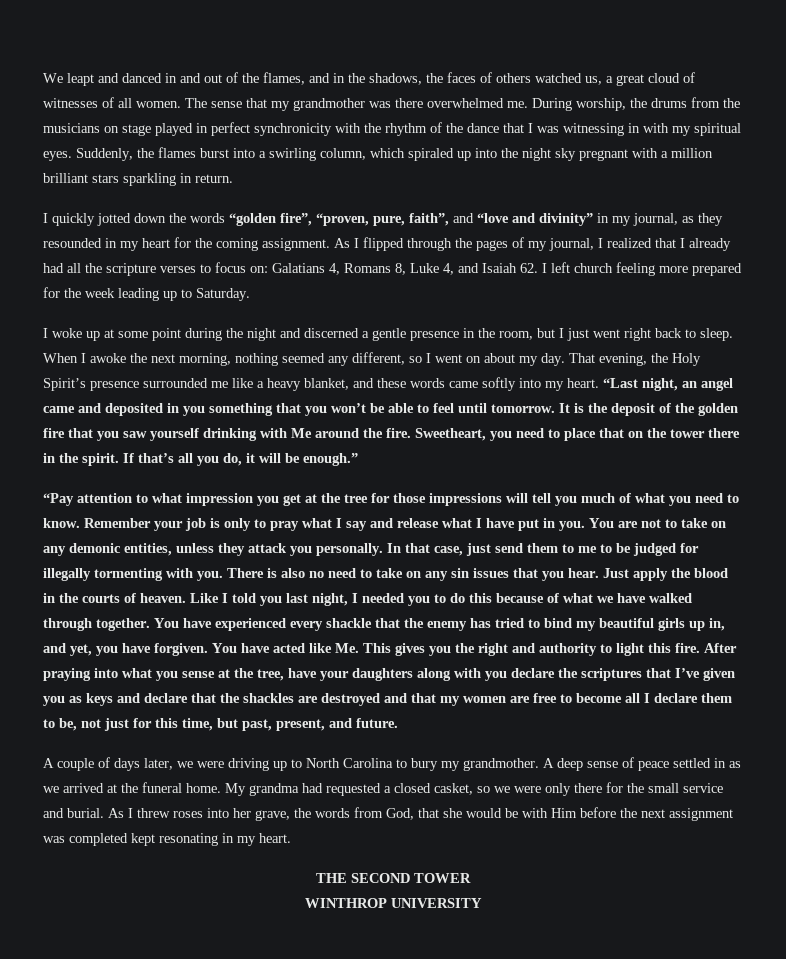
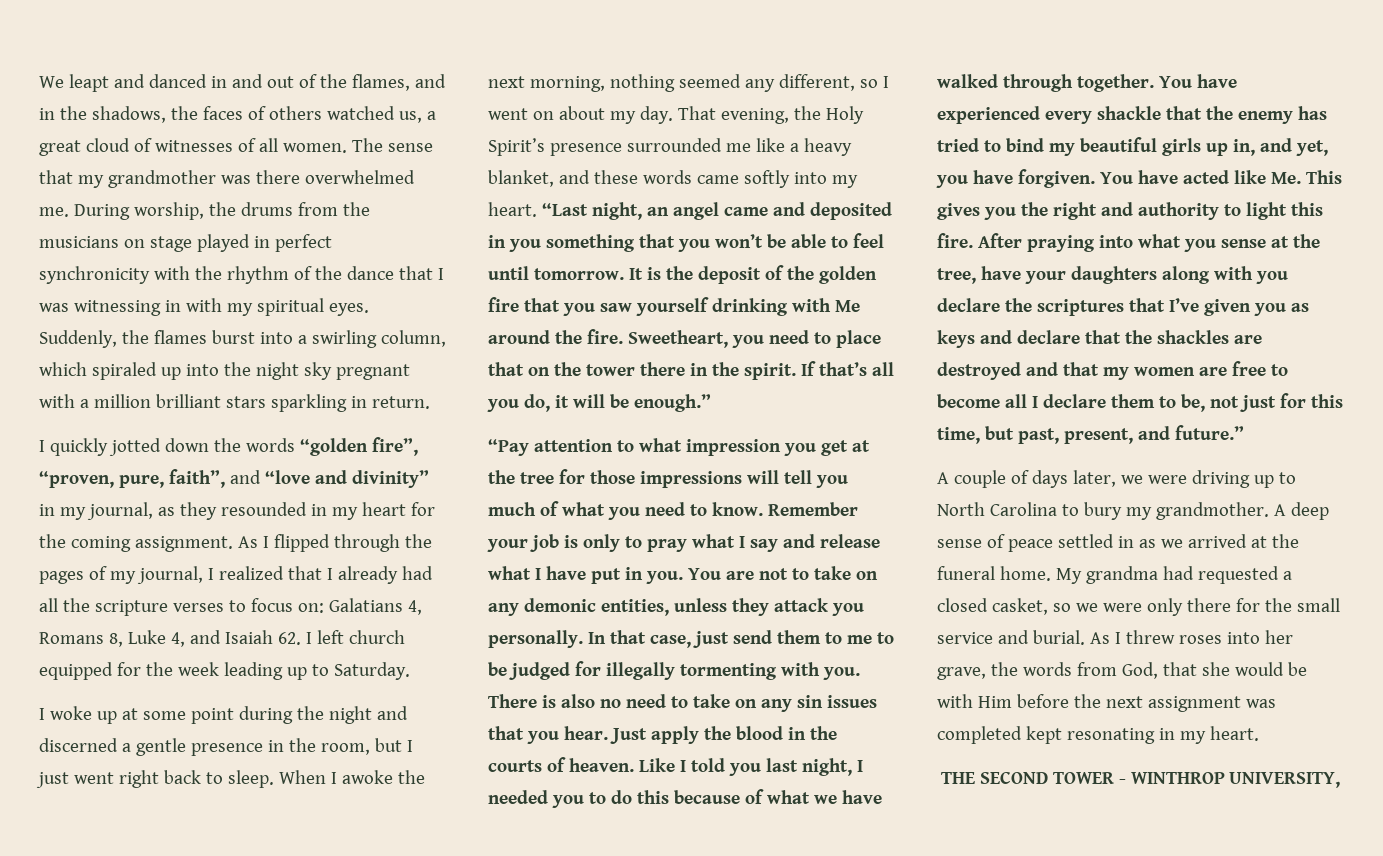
[616,262,742,276] feeling more prepared -> [39,662,113,680] equipped
[356,718,398,728] future. -> [1174,425,1244,440] future.”
[305,898,482,908] // WINTHROP UNIVERSITY -> [1118,772,1341,788] - WINTHROP UNIVERSITY,

